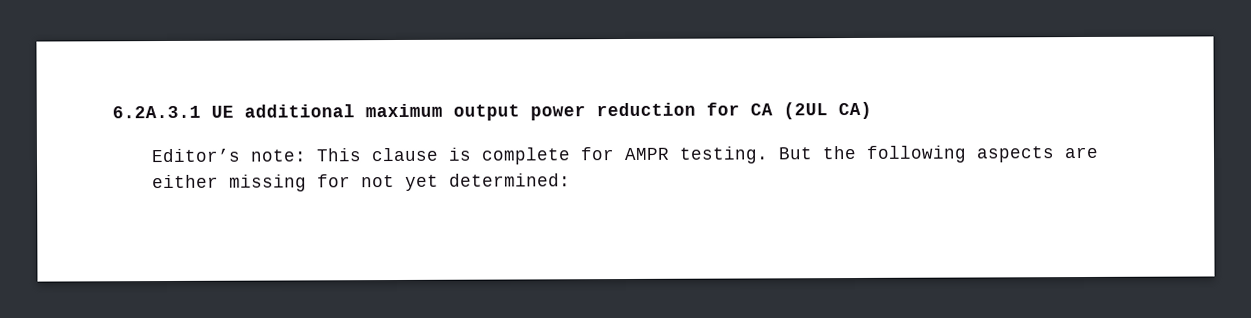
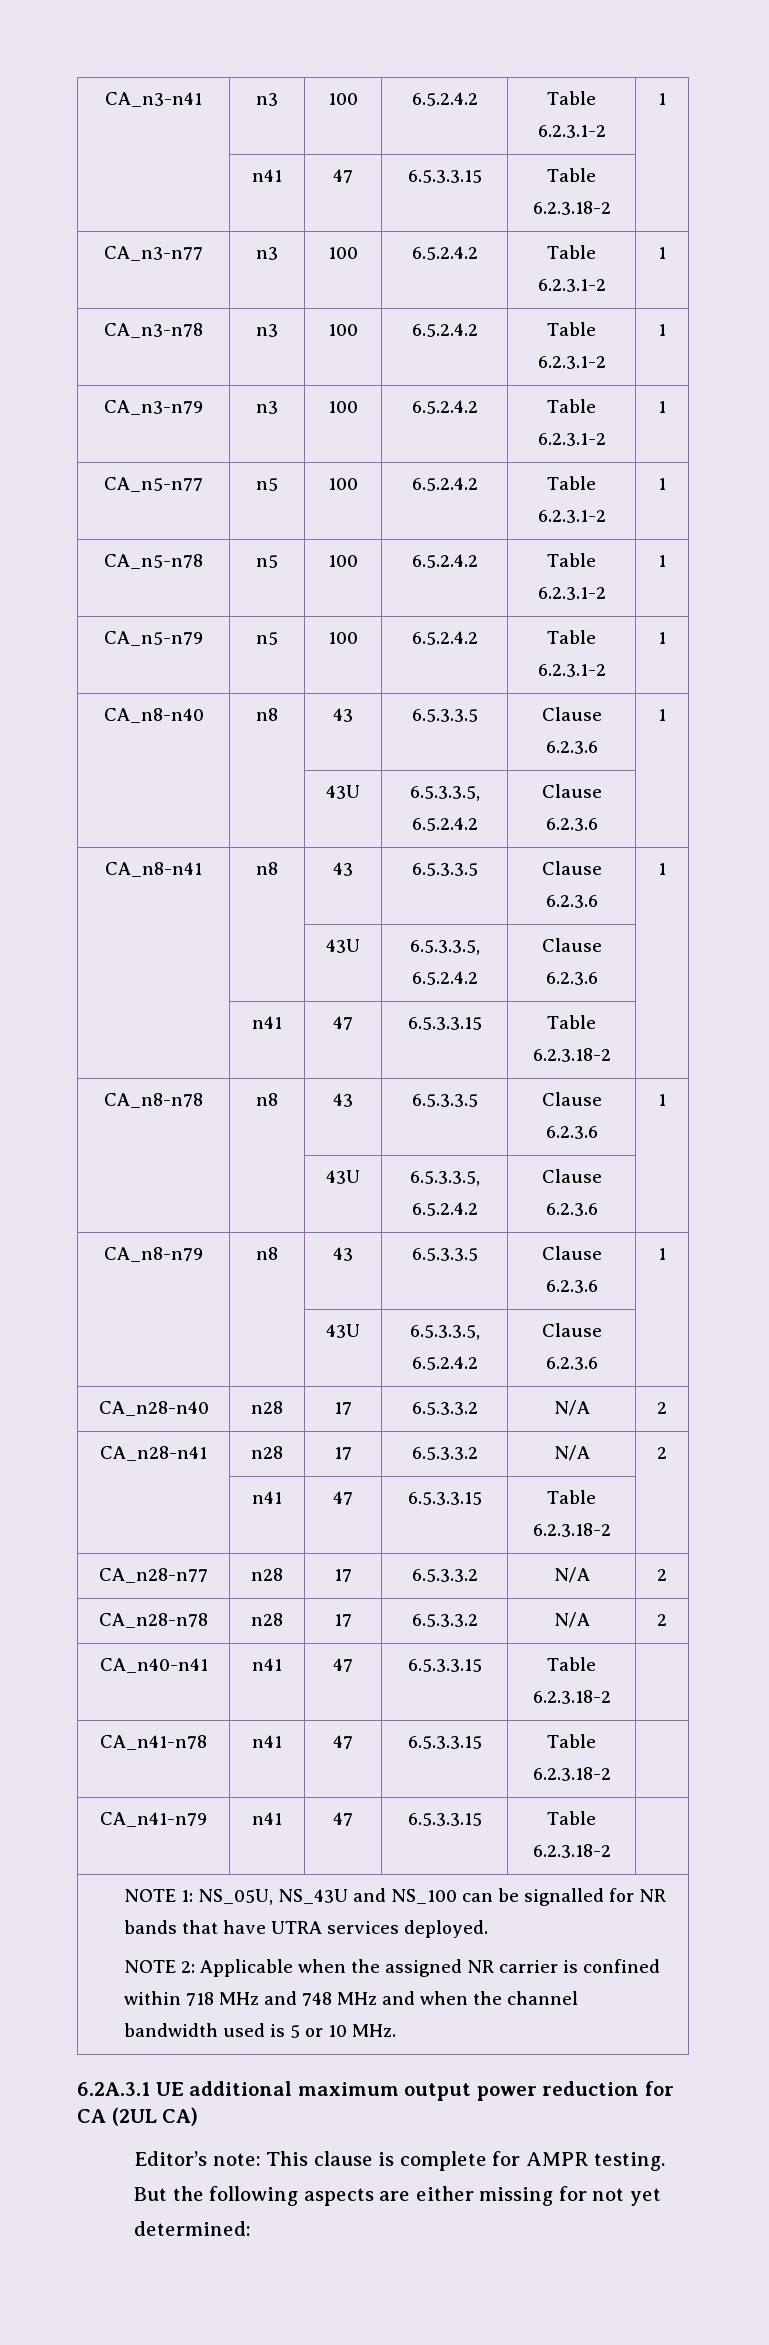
(112, 112) none -> [105,92,202,107] [256,93,278,106] [328,93,358,105] [411,92,478,106] [547,91,597,105] [537,125,606,138] [658,93,666,105] [252,169,282,182] [333,169,353,183] [407,170,482,183] [547,168,597,182] [532,201,611,215] [104,246,203,261] [256,247,278,260] [328,247,358,259] [411,246,478,260] [547,245,597,259] [537,279,606,292] [658,247,666,259] [104,323,203,338] [256,324,278,337] [328,324,358,336] [411,323,478,337] [547,322,597,336] [537,356,606,369] [658,324,666,336] [104,400,203,415] [256,401,278,414] [328,401,358,413] [411,400,478,414] [547,399,597,413] [537,433,606,446] [658,401,666,413] [104,477,203,492] [256,478,278,491] [328,478,358,490] [411,477,478,491] [547,476,597,490] [537,510,606,523] [658,478,666,490] [104,554,203,569] [256,555,278,568] [328,555,358,567] [411,554,478,568] [547,553,597,567] [537,587,606,600] [658,555,666,567] [104,631,203,646] [256,632,278,645] [328,632,358,644] [411,631,478,645] [547,630,597,644] [537,664,606,677] [658,632,666,644] [103,708,204,723] [256,708,278,721] [333,708,353,722] [411,709,478,722] [541,707,602,721] [545,741,598,754] [658,709,666,721] [326,785,360,799] [409,786,480,801] [411,817,478,831] [541,784,602,798] [545,818,598,831] [105,862,202,877] [256,862,278,875] [333,862,353,876] [411,863,478,876] [541,861,602,875] [545,895,598,908] [658,863,666,875] [326,939,360,953] [409,940,480,955] [411,971,478,985] [541,938,602,952] [545,972,598,985] [252,1016,282,1029] [333,1016,353,1030] [407,1017,482,1030] [547,1015,597,1029] [532,1048,611,1062] [104,1093,203,1108] [256,1093,278,1106] [333,1093,353,1107] [411,1094,478,1107] [541,1092,602,1106] [545,1126,598,1139] [658,1094,666,1106] [326,1170,360,1184] [409,1171,480,1186] [411,1202,478,1216] [541,1169,602,1183] [545,1203,598,1216] [104,1247,203,1262] [256,1247,278,1260] [333,1247,353,1261] [411,1248,478,1261] [541,1246,602,1260] [545,1280,598,1293] [658,1248,666,1260] [326,1324,360,1338] [409,1325,480,1340] [411,1356,478,1370] [541,1323,602,1337] [545,1357,598,1370] [98,1401,209,1416] [251,1401,283,1414] [334,1402,352,1415] [411,1402,478,1415] [553,1400,590,1416] [657,1402,667,1414] [100,1446,207,1461] [251,1446,283,1459] [334,1447,352,1460] [411,1447,478,1460] [553,1445,590,1461] [657,1447,667,1459] [252,1491,282,1504] [333,1491,353,1505] [407,1492,482,1505] [547,1490,597,1504] [532,1523,611,1537] [99,1568,208,1583] [251,1568,283,1581] [334,1569,352,1582] [411,1569,478,1582] [553,1567,590,1583] [657,1569,667,1581] [99,1613,208,1628] [251,1613,283,1626] [334,1614,352,1627] [411,1614,478,1627] [553,1612,590,1628] [657,1614,667,1626] [99,1658,208,1673] [252,1658,282,1671] [333,1658,353,1672] [407,1659,482,1672] [547,1657,597,1671] [532,1690,611,1704] [100,1735,207,1750] [252,1735,282,1748] [333,1735,353,1749] [407,1736,482,1749] [547,1734,597,1748] [532,1767,611,1781] [100,1812,207,1827] [252,1812,282,1825] [333,1812,353,1826] [407,1813,482,1826] [547,1811,597,1825] [532,1844,611,1858] [123,1888,666,1906] [123,1920,488,1938] [123,1959,660,1977] [123,1991,578,2006] [123,2023,396,2038] CA_n3-n41 | n3 | 100 | 6.5.2.4.2 | Table 6.2.3.1-2 | 1 // | n41 | 47 | 6.5.3.3.15 | Table 6.2.3.18-2 | // CA_n3-n77 | n3 | 100 | 6.5.2.4.2 | Table 6.2.3.1-2 | 1 // CA_n3-n78 | n3 | 100 | 6.5.2.4.2 | Table 6.2.3.1-2 | 1 // CA_n3-n79 | n3 | 100 | 6.5.2.4.2 | Table 6.2.3.1-2 | 1 // CA_n5-n77 | n5 | 100 | 6.5.2.4.2 | Table 6.2.3.1-2 | 1 // CA_n5-n78 | n5 | 100 | 6.5.2.4.2 | Table 6.2.3.1-2 | 1 // CA_n5-n79 | n5 | 100 | 6.5.2.4.2 | Table 6.2.3.1-2 | 1 // CA_n8-n40 | n8 | 43 | 6.5.3.3.5 | Clause 6.2.3.6 | 1 // | | 43U | 6.5.3.3.5, 6.5.2.4.2 | Clause 6.2.3.6 | // CA_n8-n41 | n8 | 43 | 6.5.3.3.5 | Clause 6.2.3.6 | 1 // | | 43U | 6.5.3.3.5, 6.5.2.4.2 | Clause 6.2.3.6 | // | n41 | 47 | 6.5.3.3.15 | Table 6.2.3.18-2 | // CA_n8-n78 | n8 | 43 | 6.5.3.3.5 | Clause 6.2.3.6 | 1 // | | 43U | 6.5.3.3.5, 6.5.2.4.2 | Clause 6.2.3.6 | // CA_n8-n79 | n8 | 43 | 6.5.3.3.5 | Clause 6.2.3.6 | 1 // | | 43U | 6.5.3.3.5, 6.5.2.4.2 | Clause 6.2.3.6 | // CA_n28-n40 | n28 | 17 | 6.5.3.3.2 | N/A | 2 // CA_n28-n41 | n28 | 17 | 6.5.3.3.2 | N/A | 2 // | n41 | 47 | 6.5.3.3.15 | Table 6.2.3.18-2 | // CA_n28-n77 | n28 | 17 | 6.5.3.3.2 | N/A | 2 // CA_n28-n78 | n28 | 17 | 6.5.3.3.2 | N/A | 2 // CA_n40-n41 | n41 | 47 | 6.5.3.3.15 | Table 6.2.3.18-2 | // CA_n41-n78 | n41 | 47 | 6.5.3.3.15 | Table 6.2.3.18-2 | // CA_n41-n79 | n41 | 47 | 6.5.3.3.15 | Table 6.2.3.18-2 | // NOTE 1: NS_05U, NS_43U and NS_100 can be signalled for NR bands that have UTRA services deployed. // NOTE 2: Applicable when the assigned NR carrier is confined within 718 MHz and 748 MHz and when the channel bandwidth used is 5 or 10 MHz. //

